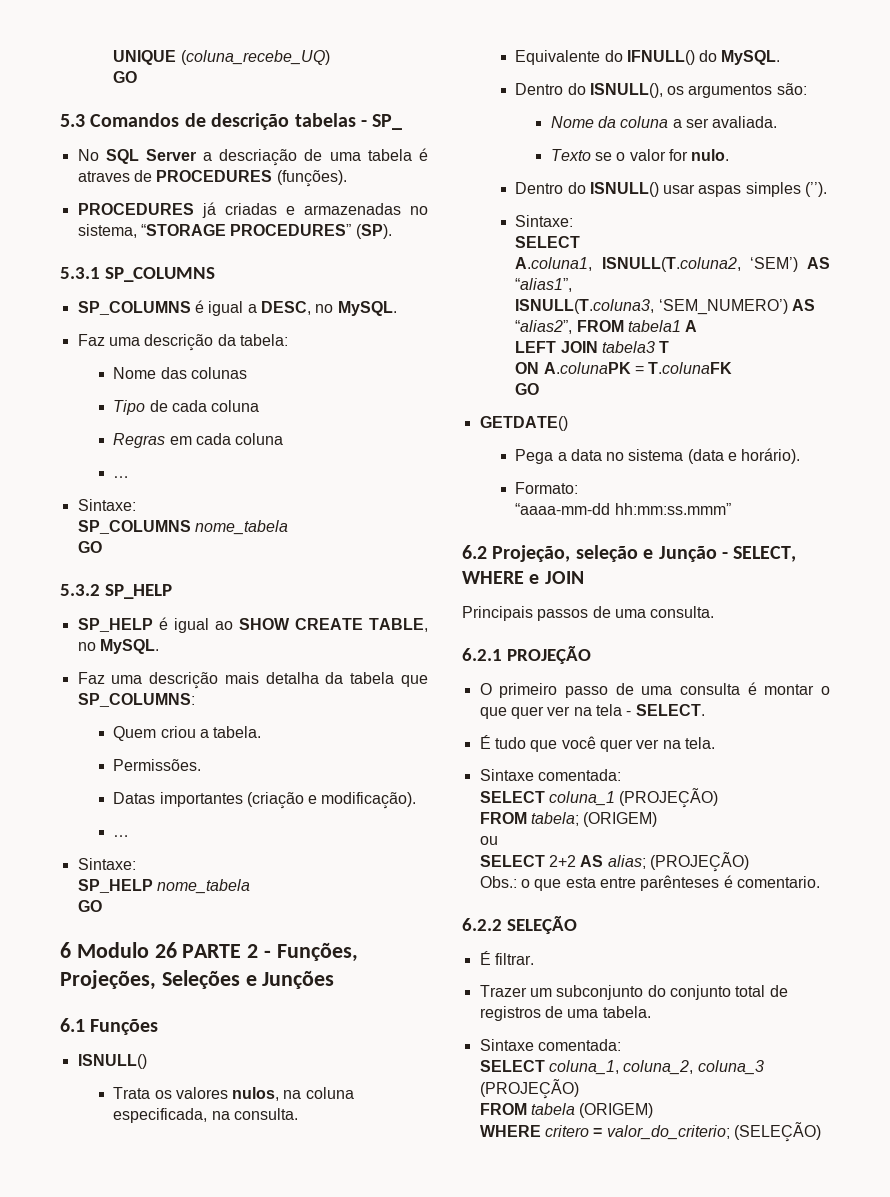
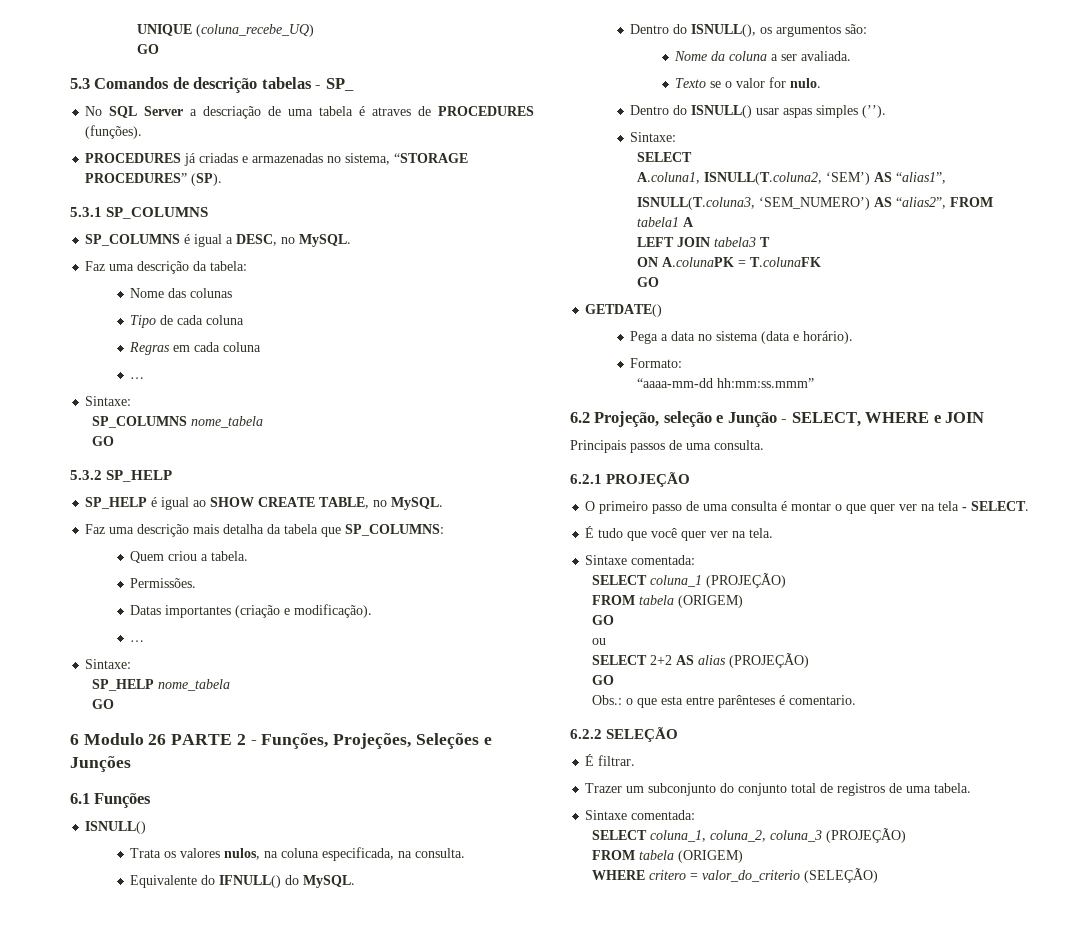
[531,812,658,827] tabela; (ORIGEM) -> [639,595,744,608] [592,615,615,625] tabela (ORIGEM) // GO
[607,852,750,872] alias; (PROJEÇÃO) -> [698,653,810,668] [592,675,615,685] alias (PROJEÇÃO) // GO
[606,1125,730,1140] valor_do_criterio; -> [702,870,801,882] valor_do_criterio

